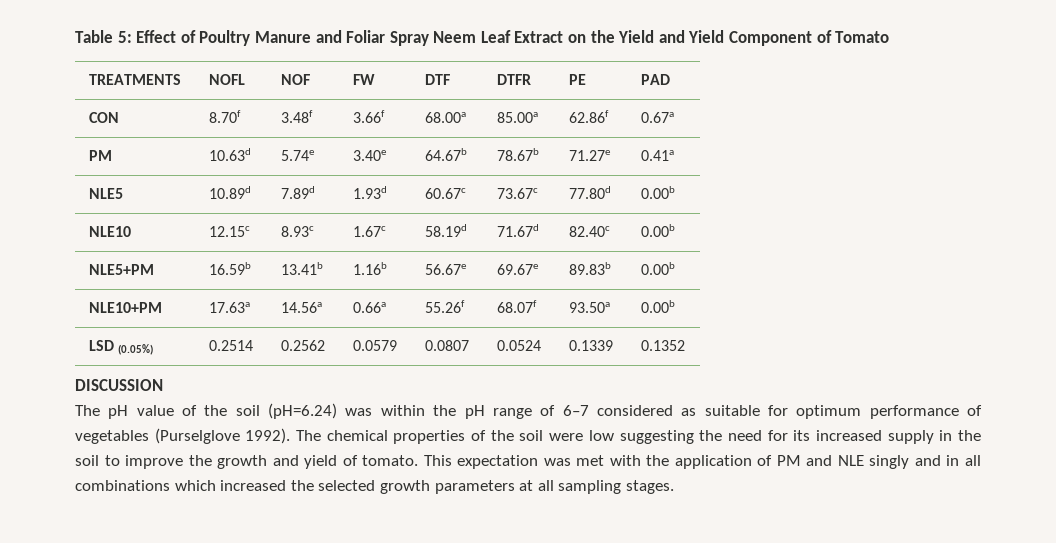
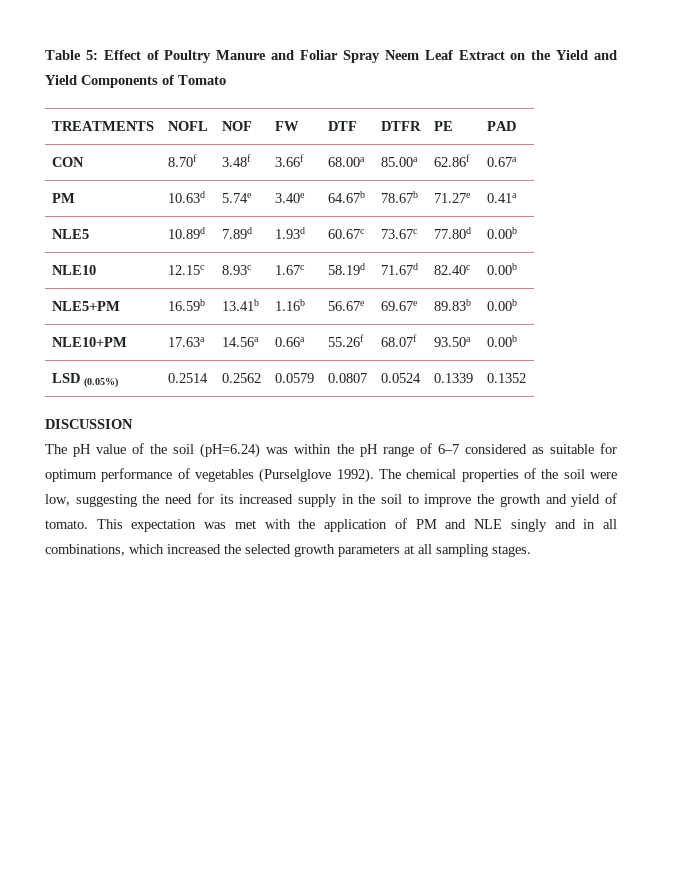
[729,31,813,46] Component -> [81,75,158,88] Components
[588,430,614,441] low -> [45,494,70,506] low,
[75,480,170,491] combinations -> [45,544,125,556] combinations,

